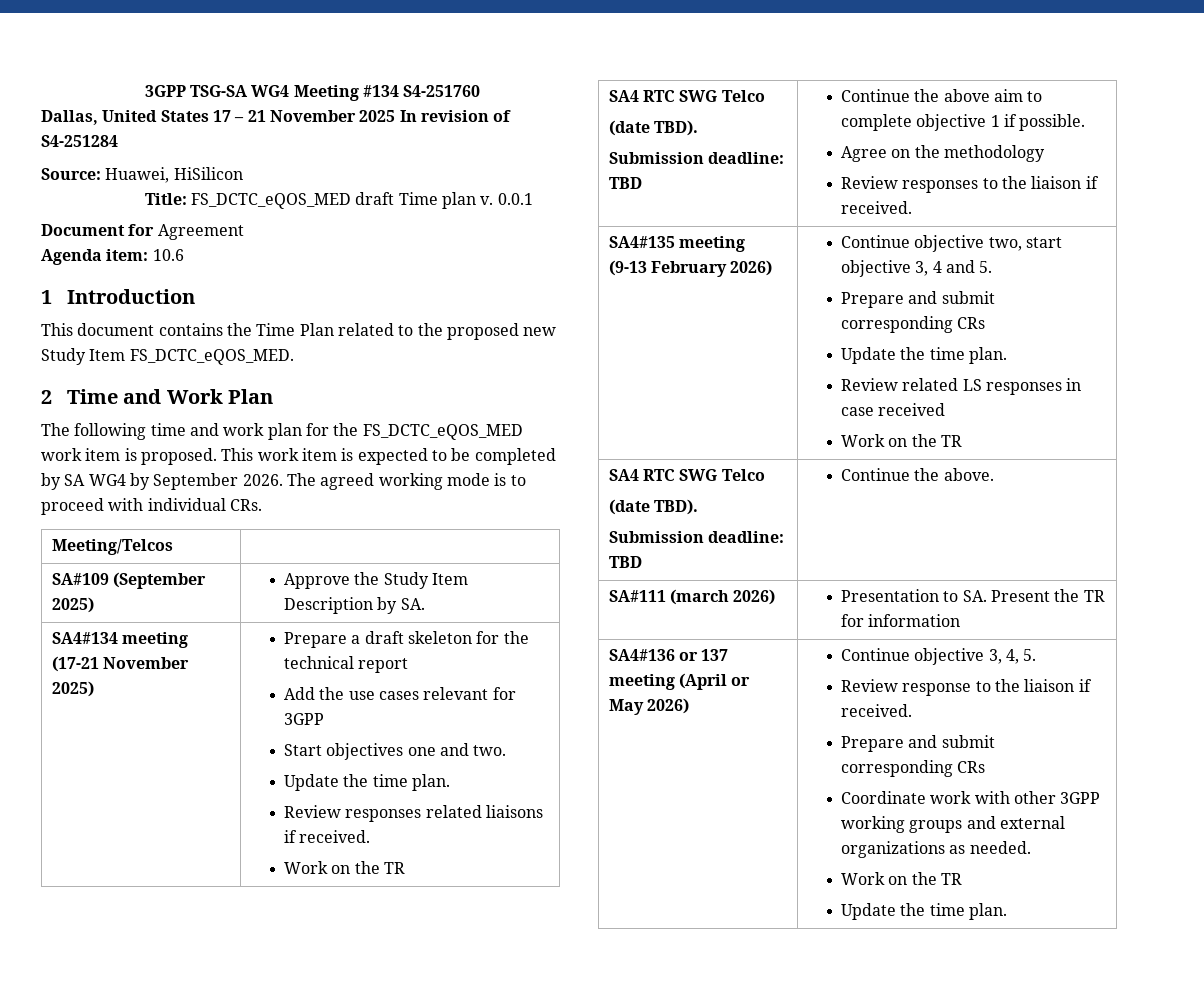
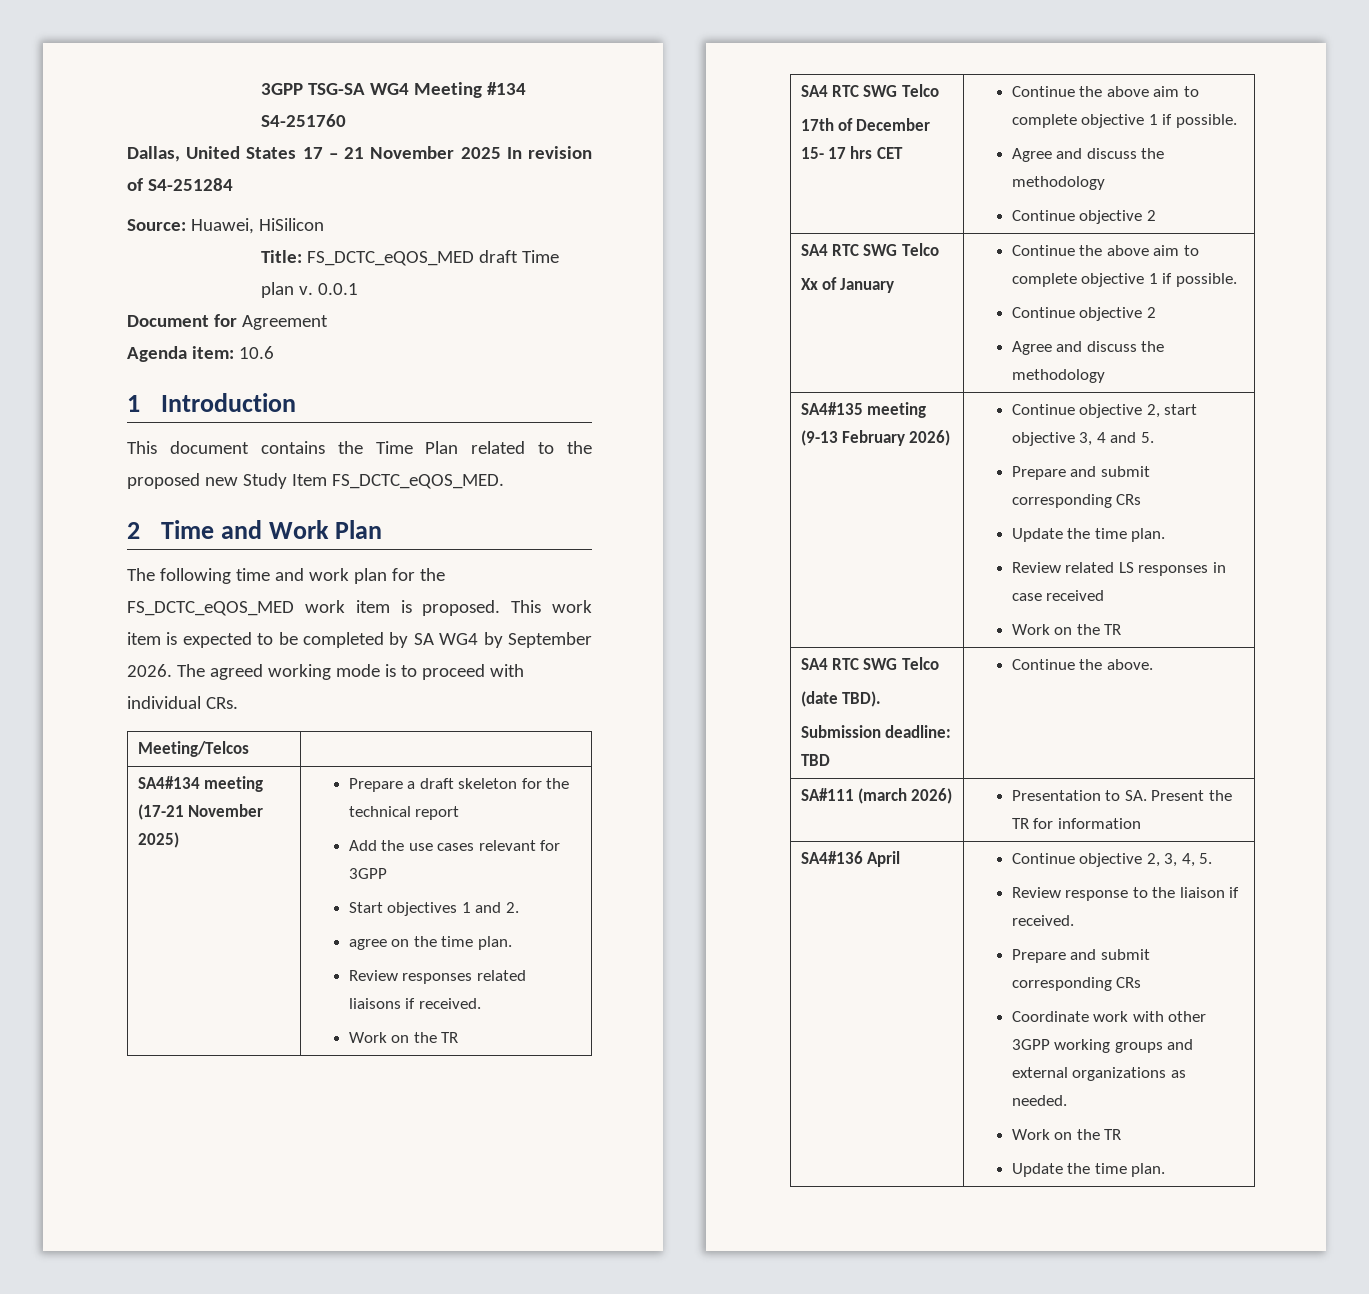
[51,572,207,589] [51,597,94,613] [283,572,468,589] [283,597,425,614] // SA#109 (September 2025) | Approve the Study Item Description by SA. -> (249, 749) none
[407,743,507,756] [283,774,339,791] one and two. // Update -> [461,902,519,913] [348,939,410,950] 1 and 2. // agree on
[608,120,699,136] [608,152,785,164] [608,177,642,189] (date TBD). // Submission deadline: TBD -> [800,118,931,131] [800,146,903,159] 17th of December 15- 17 hrs CET
[891,145,1045,162] [840,176,1099,193] [840,201,912,214] on the methodology // Review responses to the liaison if received. -> [1056,148,1165,159] [1011,176,1105,190] [1011,210,1156,224] [800,243,939,256] [800,277,895,293] [1011,245,1199,256] [1011,273,1237,287] [1011,307,1156,321] [1011,341,1165,355] [1011,369,1105,383] and discuss the methodology // Continue objective 2 // SA4 RTC SWG Telco // Xx of January | Continue the above aim to complete objective 1 if possible. // Continue objective 2 // Agree and discuss the methodology
[988,237,1022,251] two, -> [1146,404,1160,418] 2,
[679,649,729,661] [608,673,751,690] [608,698,690,715] [840,648,985,665] or 137 meeting (April or May 2026) | Continue objective -> [866,851,900,867] [1011,853,1160,867] April | Continue objective 2,

